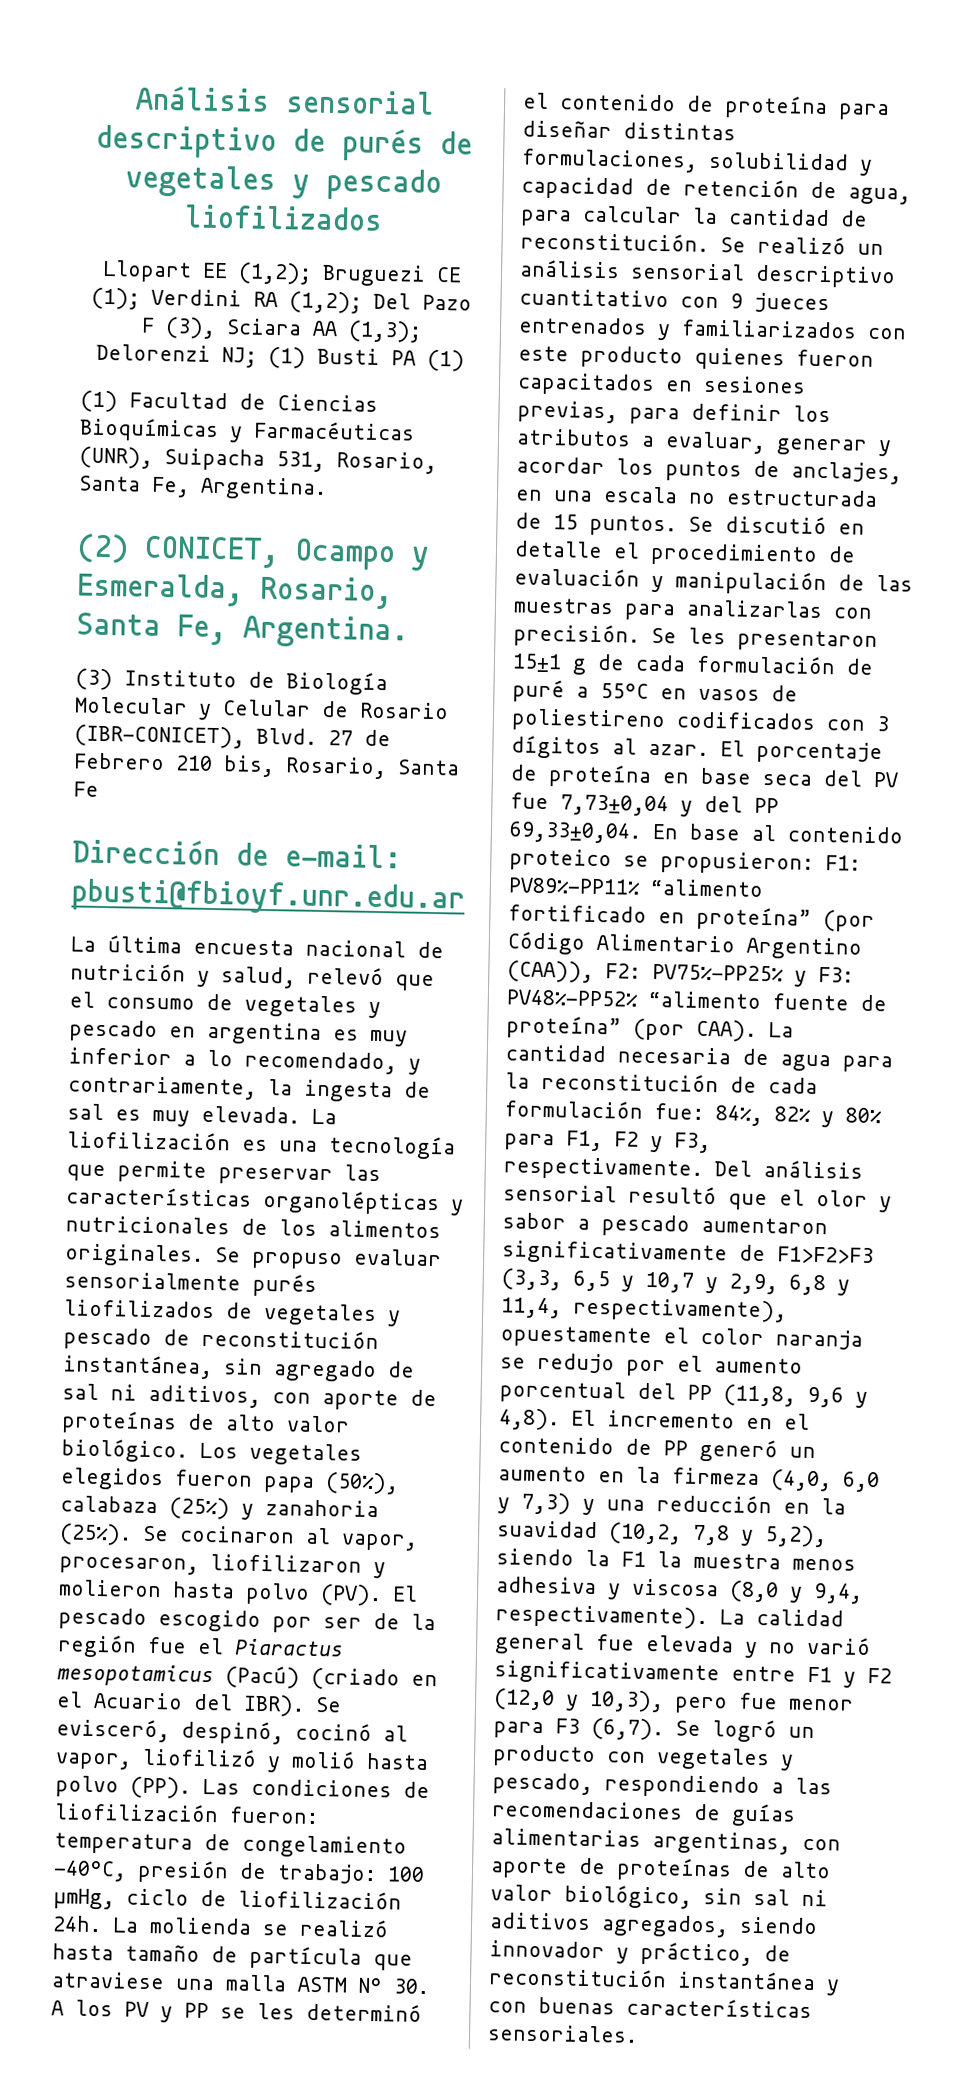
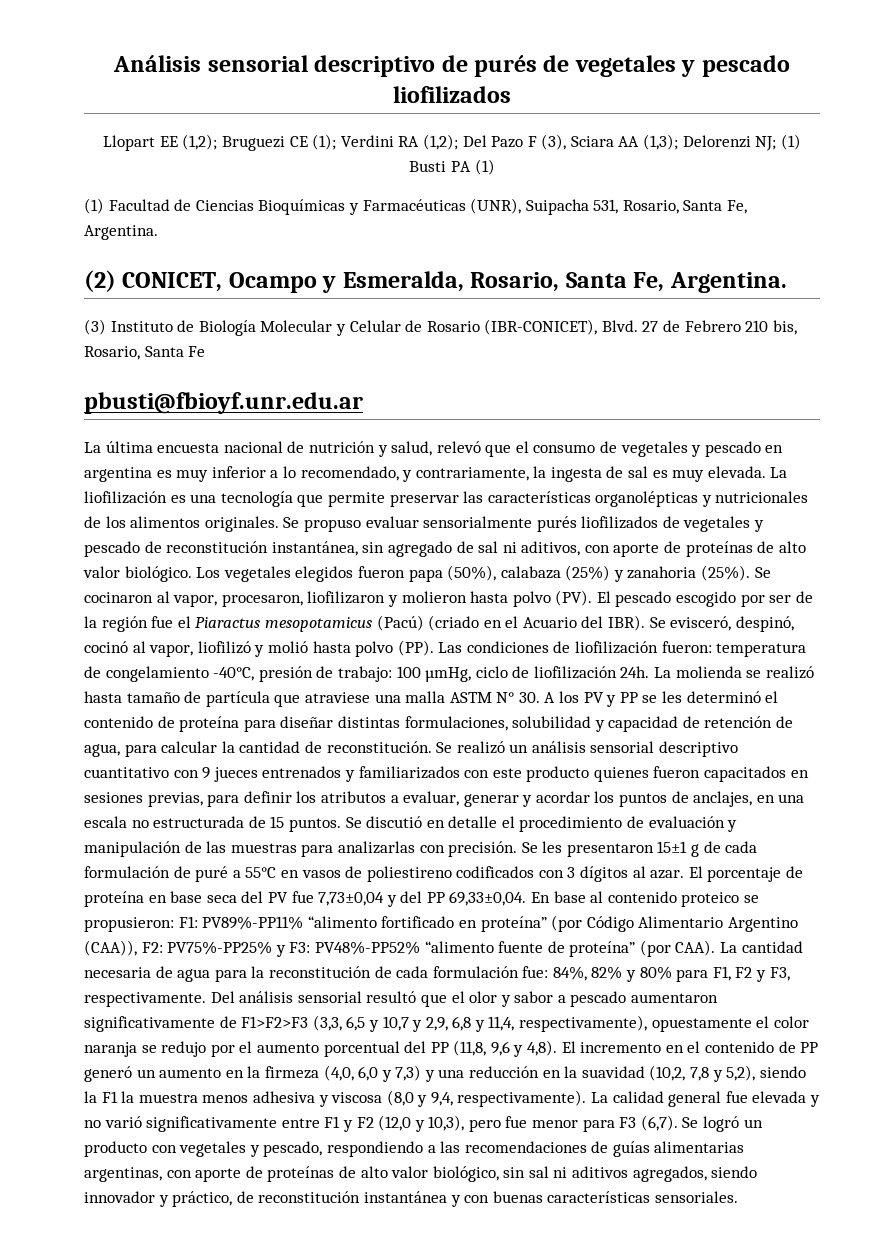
[72,837,402,869] Dirección de e-mail: -> (206, 351) none

